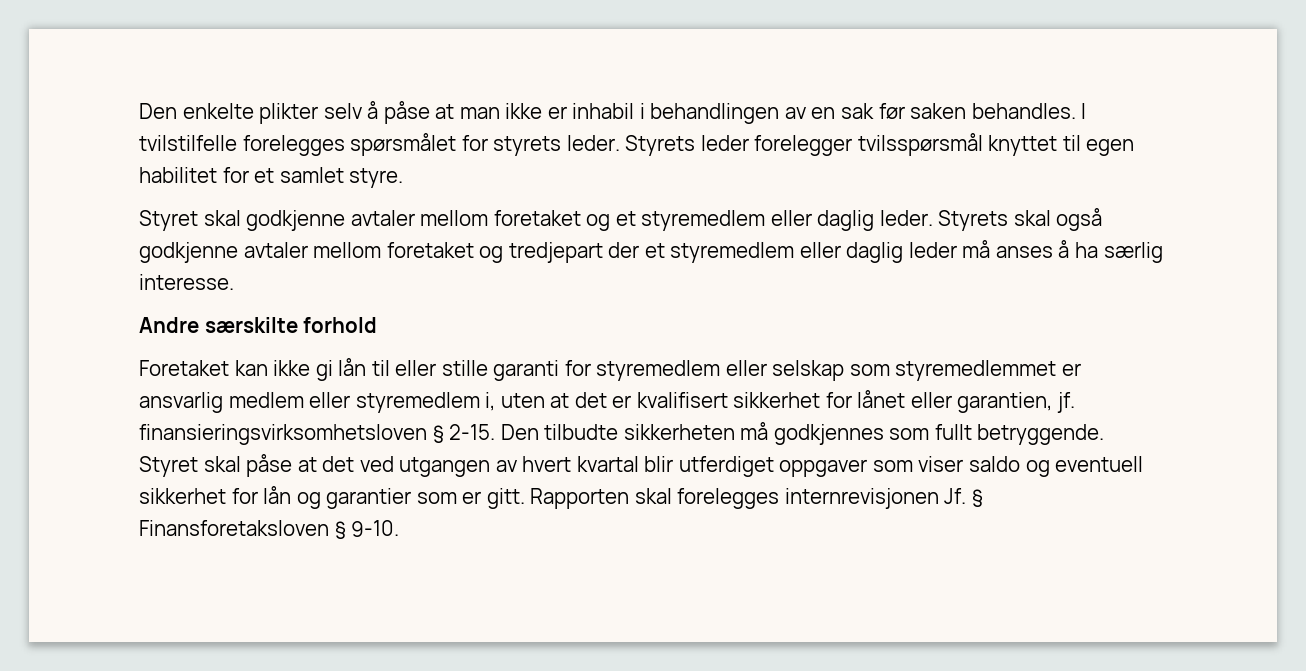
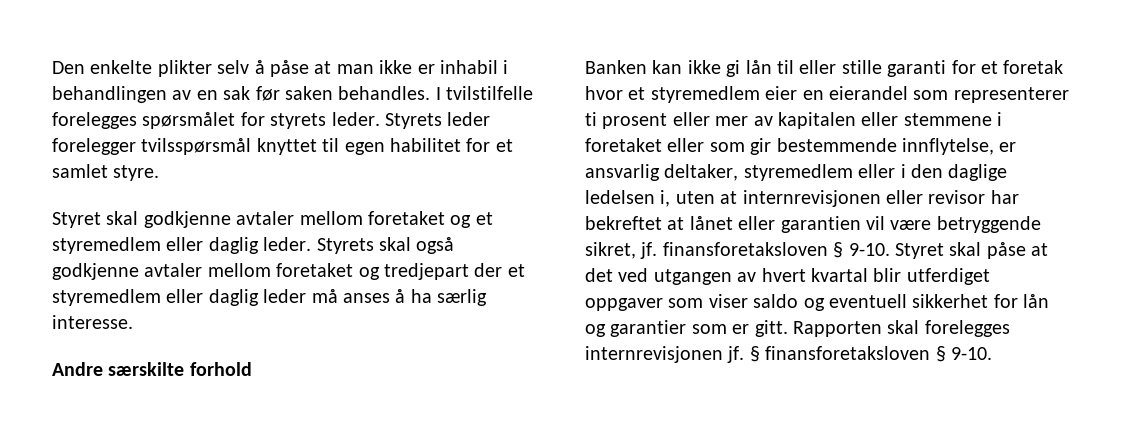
[139,360,229,376] Foretaket -> [585,60,647,74] Banken
[596,360,1082,381] [139,390,1076,413] [139,422,1105,445] styremedlem eller selskap som styremedlemmet er ansvarlig medlem eller styremedlem i, uten at det er kvalifisert sikkerhet for lånet eller garantien, jf. finansieringsvirksomhetsloven § 2-15. Den tilbudte sikkerheten må godkjennes som fullt betryggende. -> [981,60,1064,74] [585,86,1069,103] [585,112,1003,129] [585,138,1017,155] [585,164,1008,181] [585,190,1019,207] [585,216,1041,233] [585,242,890,259] et foretak hvor et styremedlem eier en eierandel som representerer ti prosent eller mer av kapitalen eller stemmene i foretaket eller som gir bestemmende innflytelse, er ansvarlig deltaker, styremedlem eller i den daglige ledelsen i, uten at internrevisjonen eller revisor har bekreftet at lånet eller garantien vil være betryggende sikret, jf. finansforetaksloven § 9-10.
[944,488,983,507] [139,520,329,536] Jf. § Finansforetaksloven -> [727,346,931,363] jf. § finansforetaksloven

